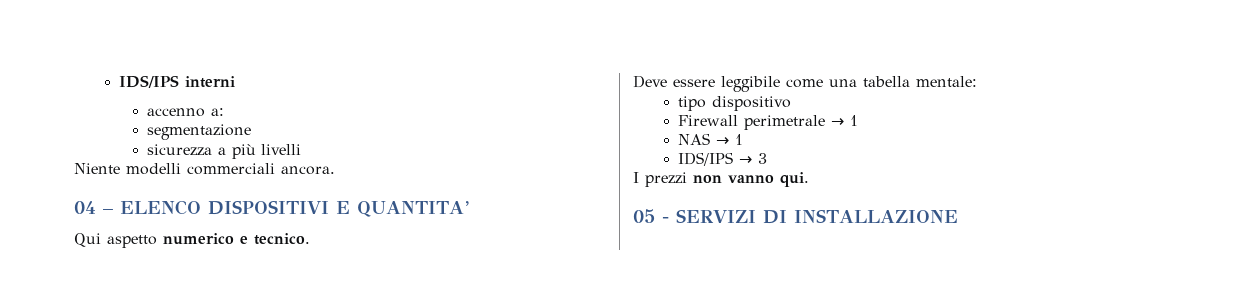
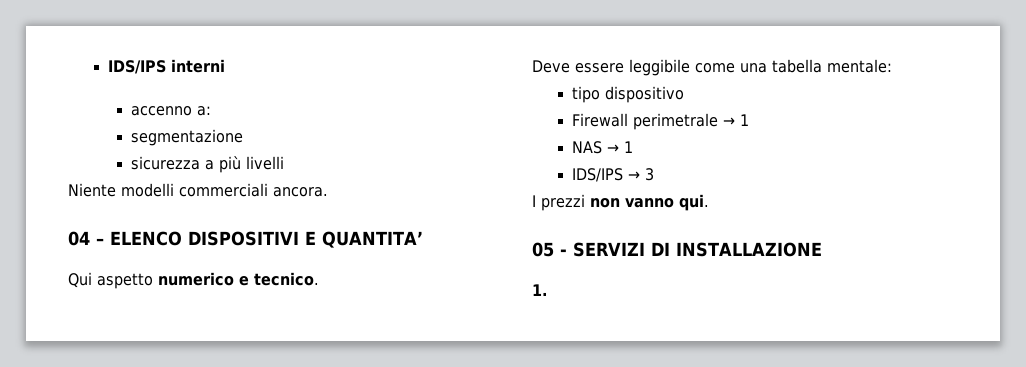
(958, 216) none -> [532,284,547,296] // 1.

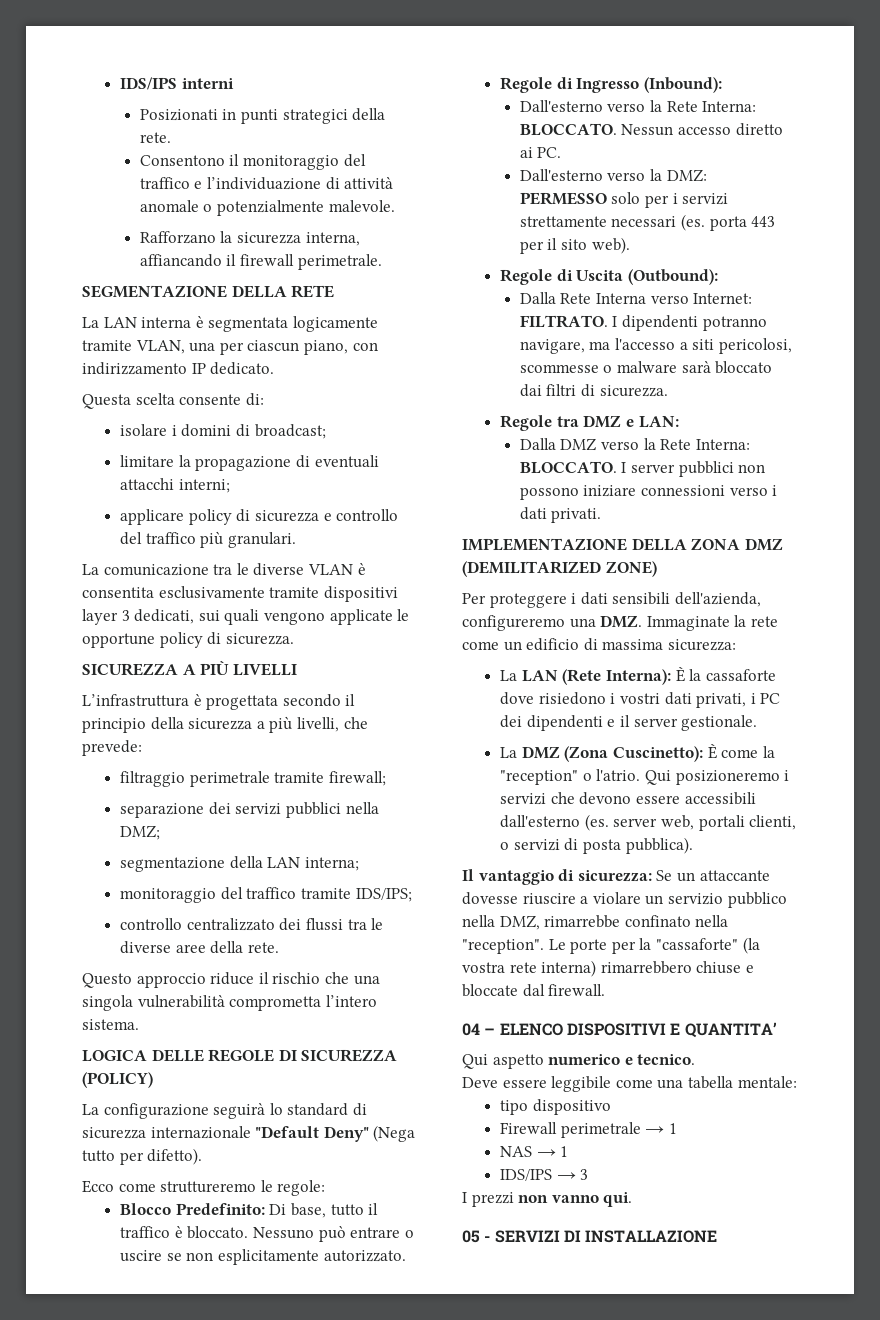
[131,106,212,116] [131,129,244,146] [131,156,285,173] [68,183,328,197] accenno a: // segmentazione // sicurezza a più livelli // Niente modelli commerciali ancora. -> [139,108,386,124] [139,132,171,143] [139,154,366,170] [139,177,394,190] [139,200,395,216] [139,231,360,246] [139,254,382,270] [82,285,335,298] [82,316,378,332] [82,340,378,355] [82,362,275,375] [82,393,264,409] [120,424,326,439] [120,455,379,471] [120,478,230,493] [120,509,399,525] [120,531,297,548] [82,563,366,576] [82,586,398,602] [82,609,410,625] [82,632,294,648] [82,660,297,676] [82,694,356,710] [82,716,368,733] [82,740,142,756] [120,771,387,787] [120,802,379,818] [120,825,161,840] [120,856,360,872] [120,887,412,903] [120,918,384,931] [120,941,280,954] [82,972,380,988] [82,995,377,1011] [82,1019,139,1030] [82,1049,398,1062] [82,1072,153,1088] [82,1103,367,1119] [82,1125,416,1142] [82,1148,203,1165] [82,1180,326,1196] [120,1203,379,1218] [120,1226,414,1242] [120,1249,406,1265] [500,77,723,93] [519,100,757,112] [519,123,783,136] [519,147,562,158] [519,169,707,182] [519,192,729,208] [519,214,776,231] [519,237,630,254] [500,269,719,285] [519,292,753,304] [519,315,767,331] [519,338,792,354] [519,361,773,374] [519,384,668,397] [500,415,679,431] [519,438,750,451] [519,461,766,477] [519,485,778,500] [519,507,602,523] [462,538,783,551] [462,561,657,577] [462,592,761,608] [462,615,778,631] [462,638,736,651] [500,666,776,685] [500,692,781,708] [500,715,758,731] [500,743,775,762] [500,769,790,785] [500,792,756,805] [500,814,797,831] [500,837,693,854] [462,869,770,885] [462,892,787,908] [462,915,729,930] [462,937,760,954] [462,960,754,977] [462,984,606,997] Posizionati in punti strategici della rete. // Consentono il monitoraggio del traffico e l’individuazione di attività anomale o potenzialmente malevole. // Rafforzano la sicurezza interna, affiancando il firewall perimetrale. // SEGMENTAZIONE DELLA RETE // La LAN interna è segmentata logicamente tramite VLAN, una per ciascun piano, con indirizzamento IP dedicato. // Questa scelta consente di: // isolare i domini di broadcast; // limitare la propagazione di eventuali attacchi interni; // applicare policy di sicurezza e controllo del traffico più granulari. // La comunicazione tra le diverse VLAN è consentita esclusivamente tramite dispositivi layer 3 dedicati, sui quali vengono applicate le opportune policy di sicurezza. // SICUREZZA A PIÙ LIVELLI // L’infrastruttura è progettata secondo il principio della sicurezza a più livelli, che prevede: // filtraggio perimetrale tramite firewall; // separazione dei servizi pubblici nella DMZ; // segmentazione della LAN interna; // monitoraggio del traffico tramite IDS/IPS; // controllo centralizzato dei flussi tra le diverse aree della rete. // Questo approccio riduce il rischio che una singola vulnerabilità comprometta l’intero sistema. // LOGICA DELLE REGOLE DI SICUREZZA (POLICY) // La configurazione seguirà lo standard di sicurezza internazionale "Default Deny" (Nega tutto per difetto). // Ecco come struttureremo le regole: // Blocco Predefinito: Di base, tutto il traffico è bloccato. Nessuno può entrare o uscire se non esplicitamente autorizzato. // Regole di Ingresso (Inbound): // Dall'esterno verso la Rete Interna: BLOCCATO. Nessun accesso diretto ai PC. // Dall'esterno verso la DMZ: PERMESSO solo per i servizi strettamente necessari (es. porta 443 per il sito web). // Regole di Uscita (Outbound): // Dalla Rete Interna verso Internet: FILTRATO. I dipendenti potranno navigare, ma l'accesso a siti pericolosi, scommesse o malware sarà bloccato dai filtri di sicurezza. // Regole tra DMZ e LAN: // Dalla DMZ verso la Rete Interna: BLOCCATO. I server pubblici non possono iniziare connessioni verso i dati privati. // IMPLEMENTAZIONE DELLA ZONA DMZ (DEMILITARIZED ZONE) // Per proteggere i dati sensibili dell'azienda, configureremo una DMZ. Immaginate la rete come un edificio di massima sicurezza: // La LAN (Rete Interna): È la cassaforte dove risiedono i vostri dati privati, i PC dei dipendenti e il server gestionale. // La DMZ (Zona Cuscinetto): È come la "reception" o l'atrio. Qui posizioneremo i servizi che devono essere accessibili dall'esterno (es. server web, portali clienti, o servizi di posta pubblica). // Il vantaggio di sicurezza: Se un attaccante dovesse riuscire a violare un servizio pubblico nella DMZ, rimarrebbe confinato nella "reception". Le porte per la "cassaforte" (la vostra rete interna) rimarrebbero chiuse e bloccate dal firewall.
[532,284,547,296] // 1. -> (718, 1236) none

